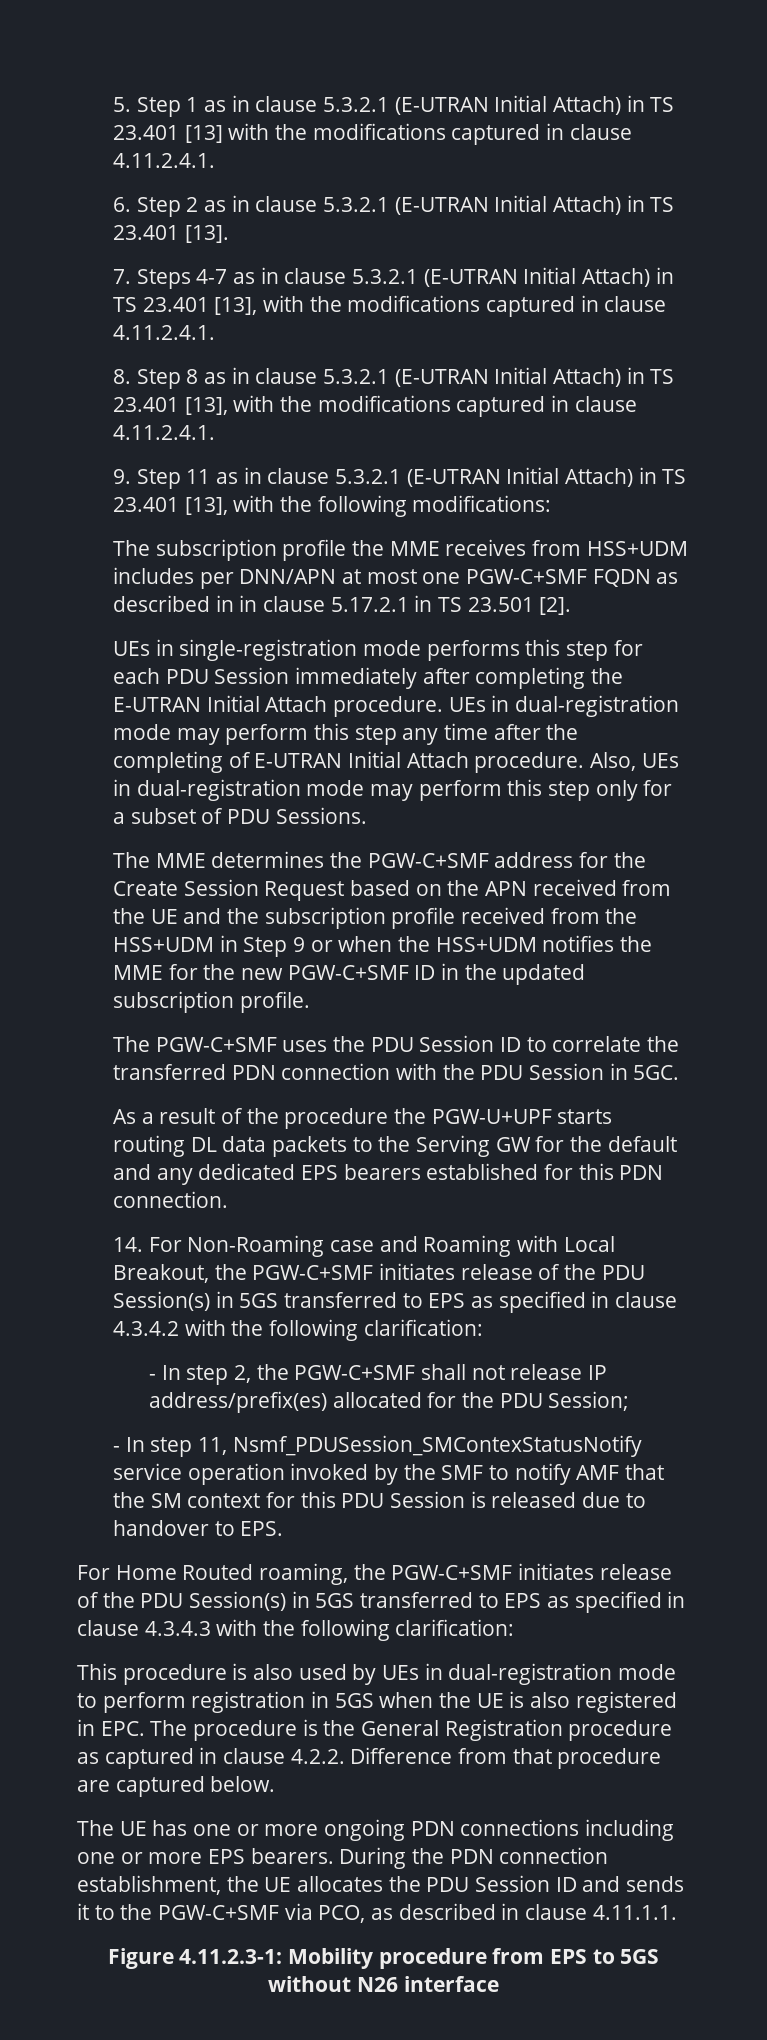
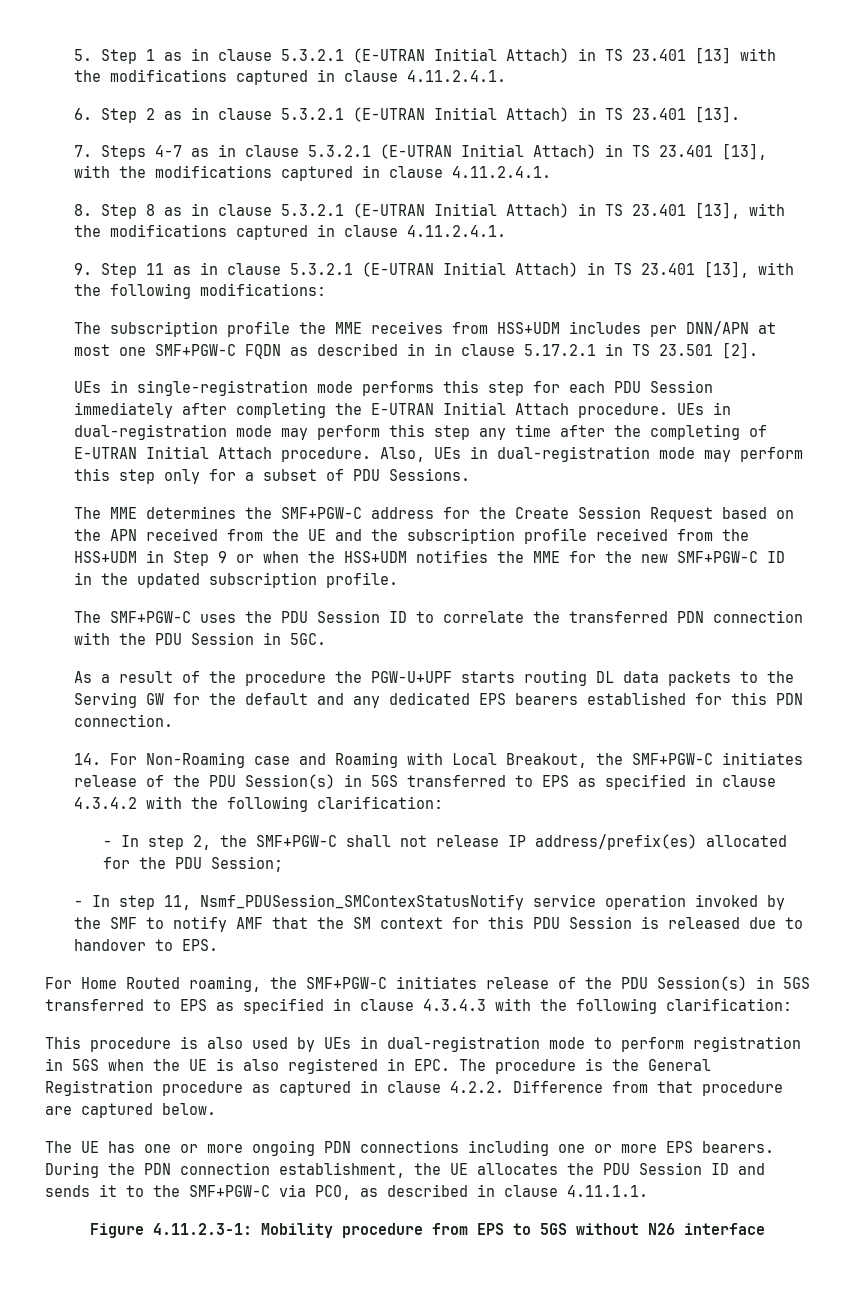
[466,569,588,584] PGW-C+SMF -> [154,344,236,356] SMF+PGW-C
[367,853,489,868] PGW-C+SMF -> [280,507,362,519] SMF+PGW-C
[287,965,409,980] PGW-C+SMF -> [676,551,758,563] SMF+PGW-C
[155,1037,277,1052] PGW-C+SMF -> [109,611,191,623] SMF+PGW-C
[252,1265,374,1280] PGW-C+SMF -> [631,753,713,765] SMF+PGW-C
[294,1365,416,1380] PGW-C+SMF -> [255,835,337,847] SMF+PGW-C
[391,1565,513,1580] PGW-C+SMF -> [306,977,387,989] SMF+PGW-C
[158,1905,280,1920] PGW-C+SMF -> [189,1185,270,1197] SMF+PGW-C

